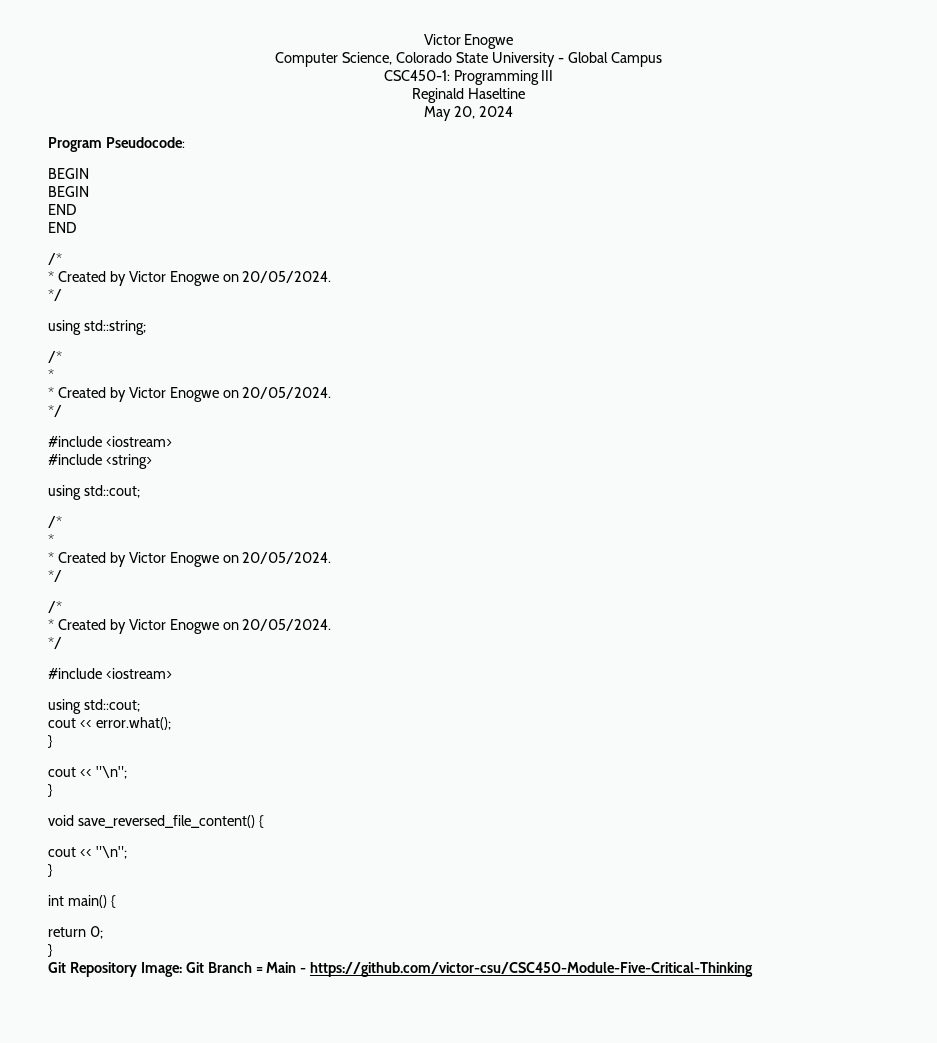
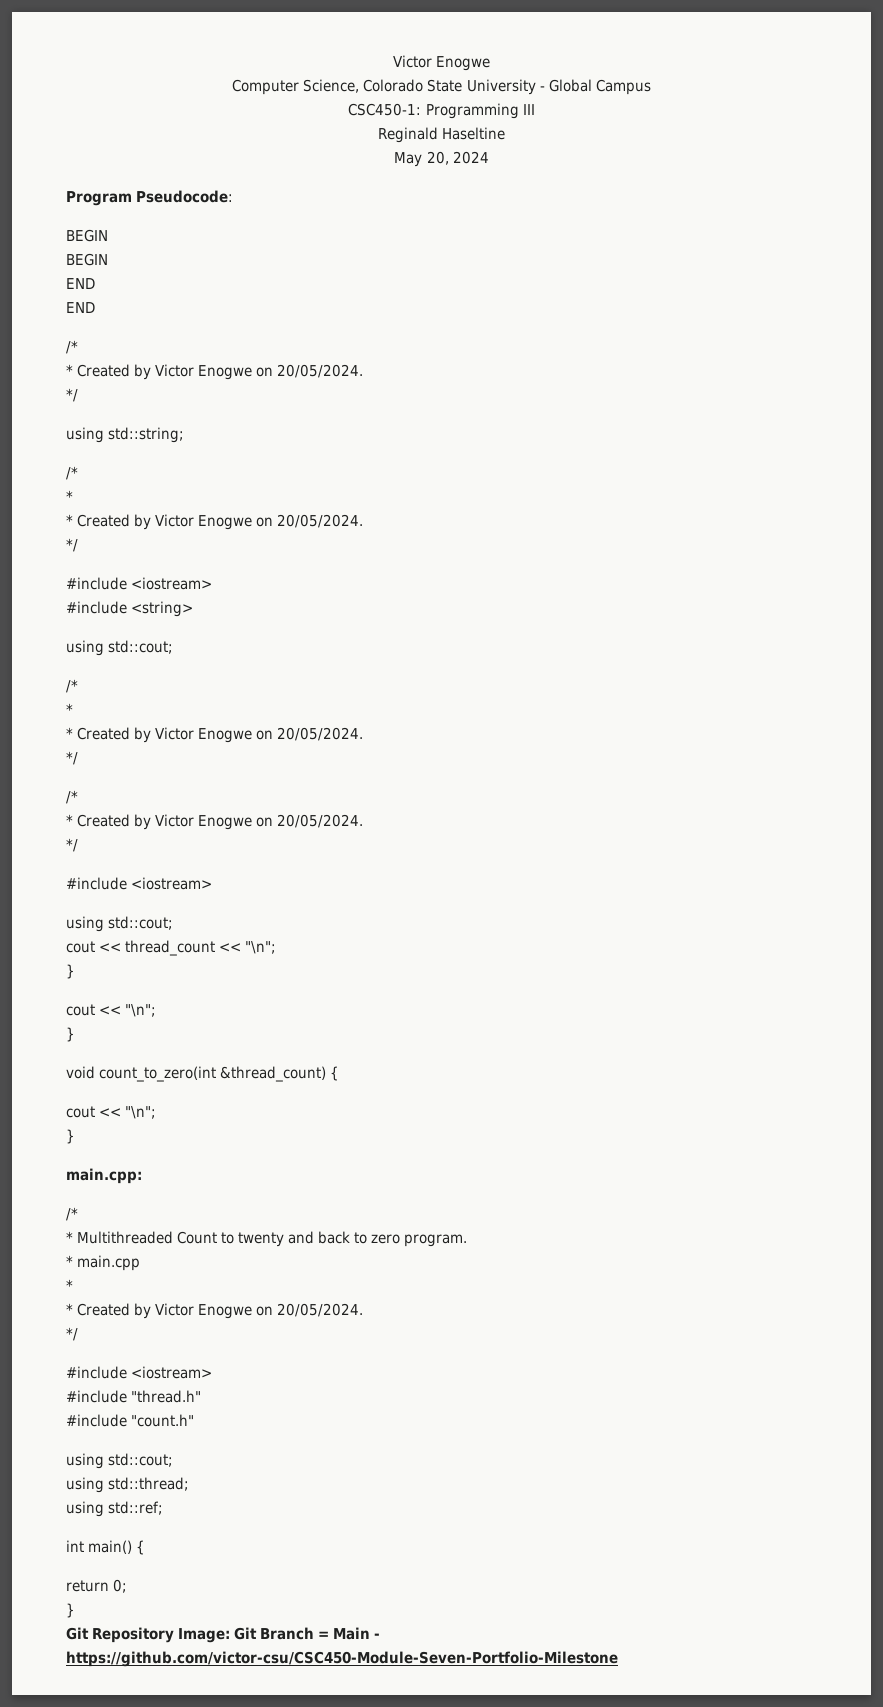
[95,717,171,730] error.what(); -> [125,940,277,956] thread_count << "\n";
[77,815,255,828] save_reversed_file_content() -> [99,1066,327,1082] count_to_zero(int &thread_count)
(53, 870) none -> [66,1168,142,1184] [66,1207,78,1221] [66,1231,468,1247] [66,1255,141,1271] [66,1279,73,1291] [66,1303,364,1319] [66,1327,78,1341] [66,1366,213,1379] [66,1390,202,1403] [66,1414,195,1427] [66,1453,174,1469] [66,1477,190,1493] [66,1501,164,1517] // main.cpp: // /* // * Multithreaded Count to twenty and back to zero program. // * main.cpp // * // * Created by Victor Enogwe on 20/05/2024. // */ // #include <iostream> // #include "thread.h" // #include "count.h" // using std::cout; // using std::thread; // using std::ref;
[310,962,754,977] https://github.com/victor-csu/CSC450-Module-Five-Critical-Thinking -> [66,1651,618,1667] https://github.com/victor-csu/CSC450-Module-Seven-Portfolio-Milestone

